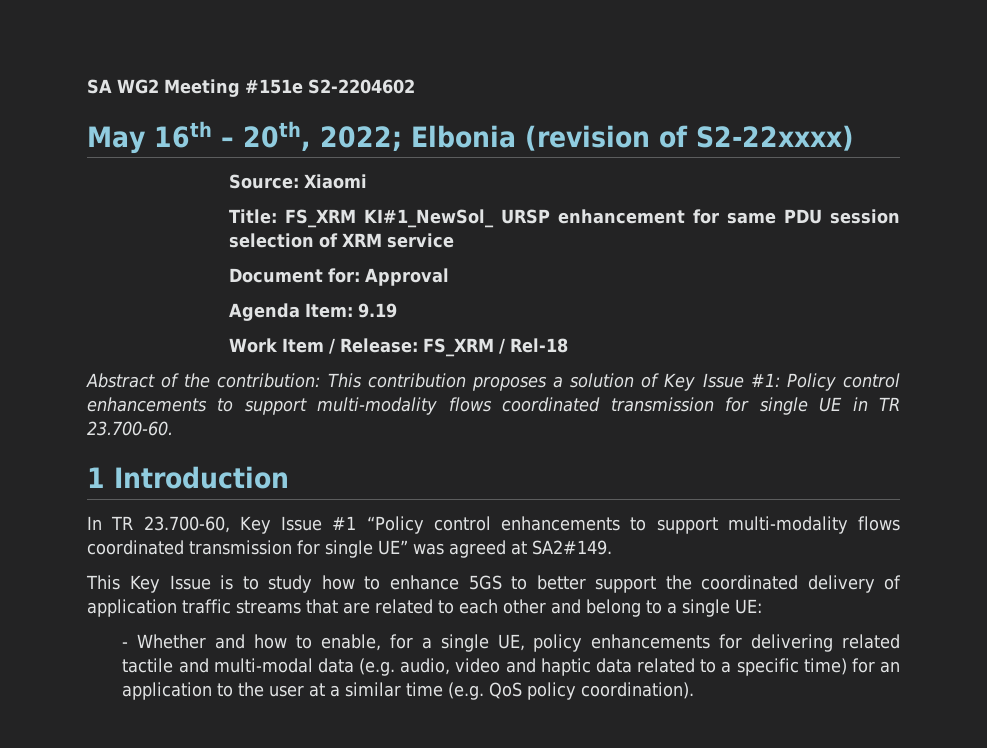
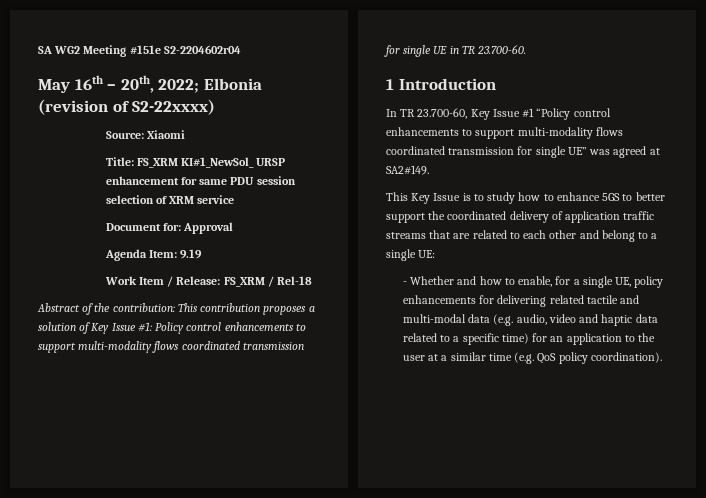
[308,79,415,94] S2-2204602 -> [163,45,241,54] S2-2204602r04

